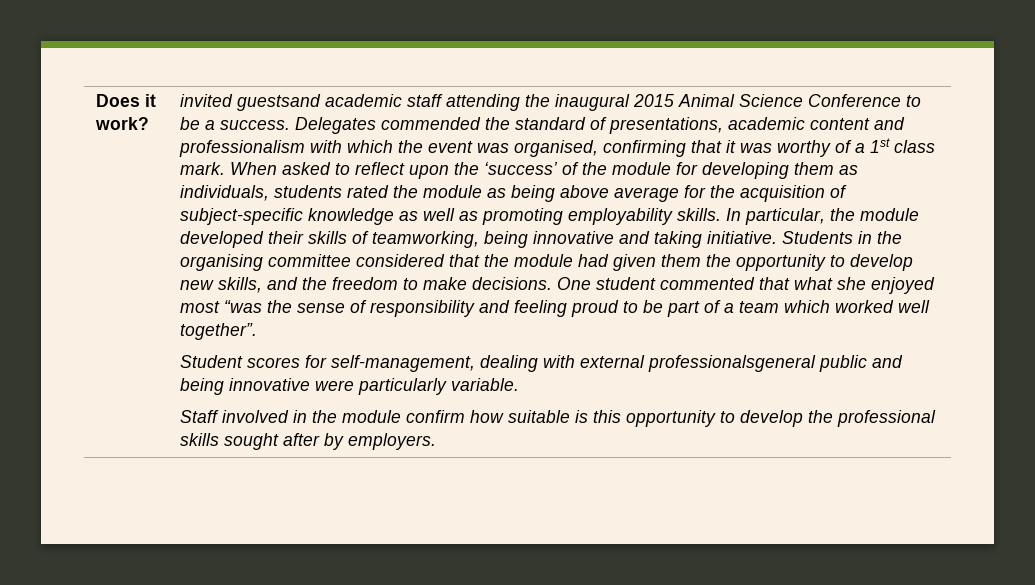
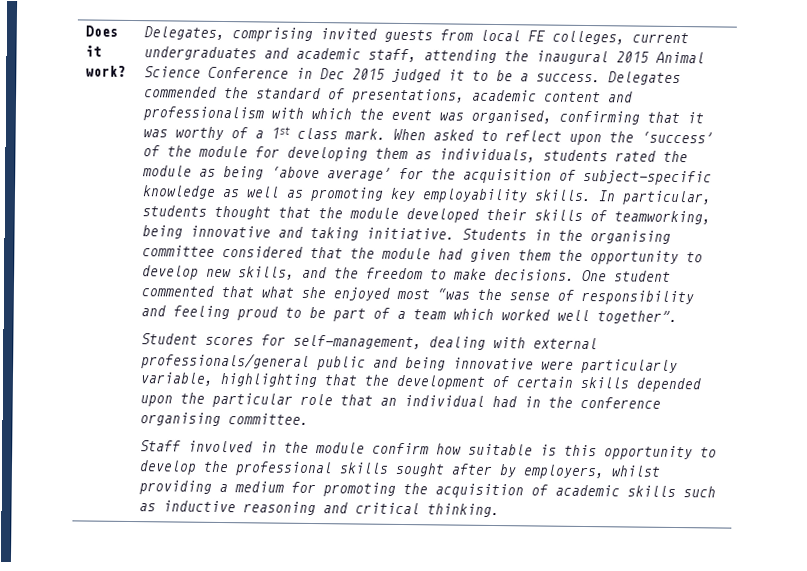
[180,94,444,111] invited guestsand academic staff -> [144,26,690,45] [144,46,418,63] Delegates, comprising invited guests from local FE colleges, current undergraduates and academic staff,
(902, 100) none -> [296,67,466,83] in Dec 2015 judged it
[560,185,680,202] above average -> [271,166,393,181] ‘above average’
(564, 216) none -> [390,187,417,202] key
(826, 216) none -> [142,205,312,220] students thought that
[648,355,817,372] professionalsgeneral -> [141,352,311,370] professionals/general
[451,378,520,391] variable. -> [140,372,702,393] [140,392,662,409] [140,412,310,427] variable, highlighting that the development of certain skills depended upon the particular role that an individual had in the conference organising committee.
[348,433,437,450] employers. -> [523,464,662,480] [139,480,717,499] [139,500,501,518] employers, whilst providing a medium for promoting the acquisition of academic skills such as inductive reasoning and critical thinking.

